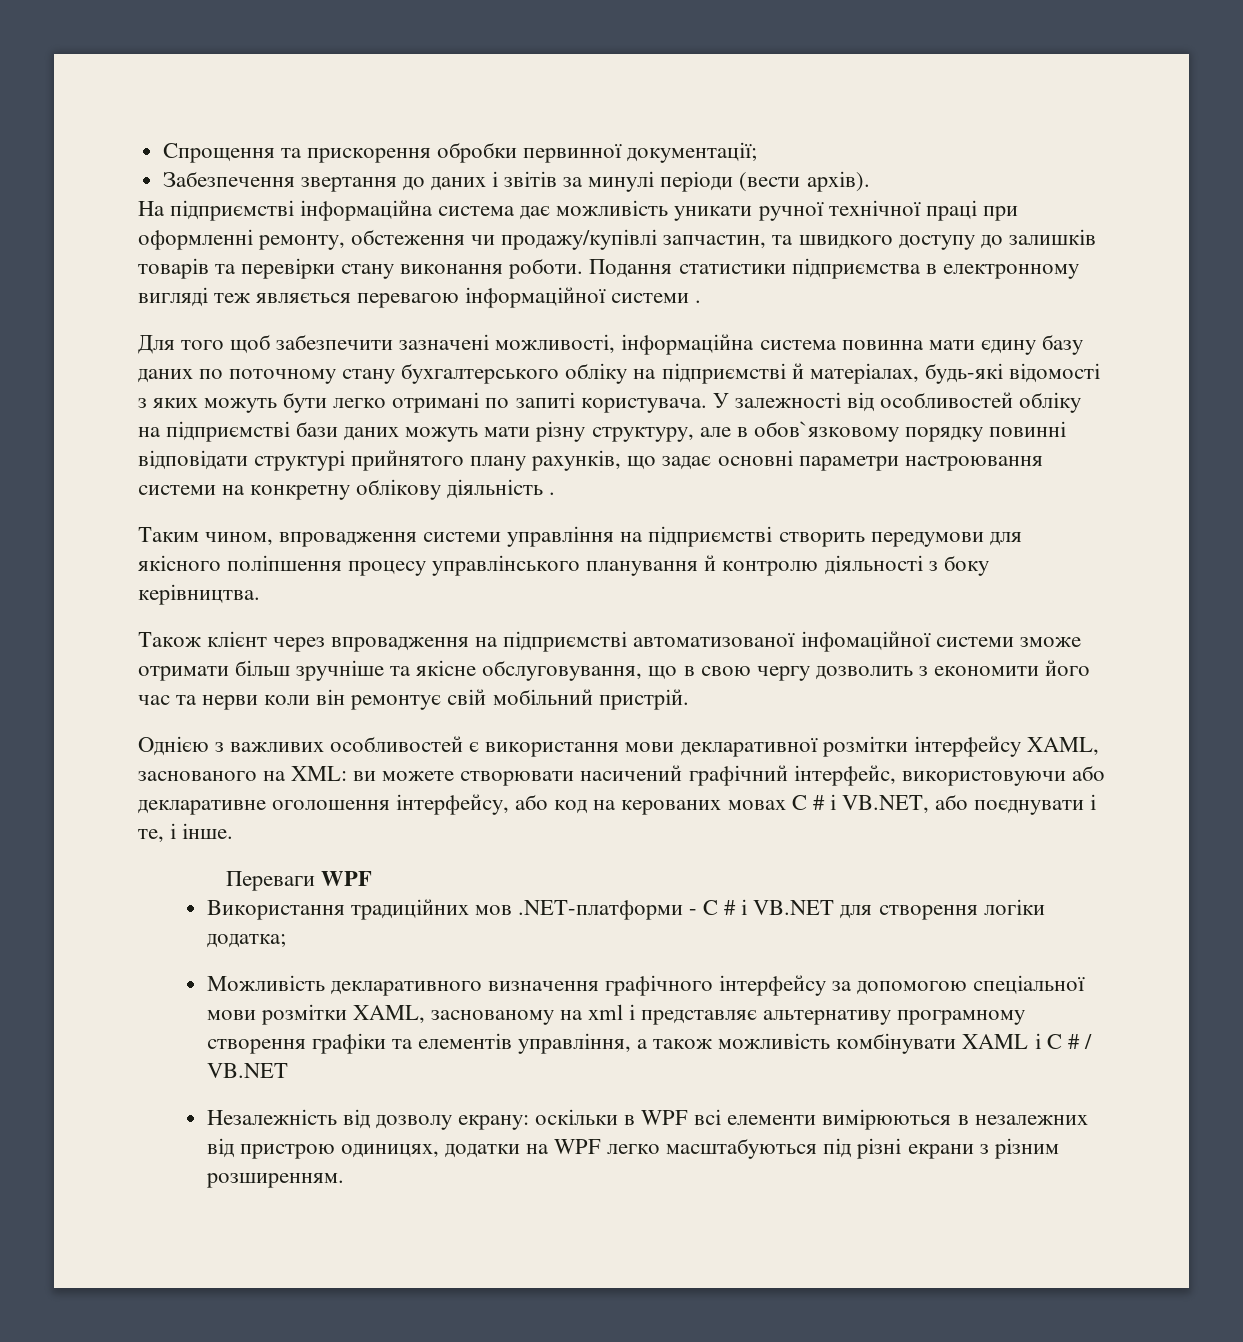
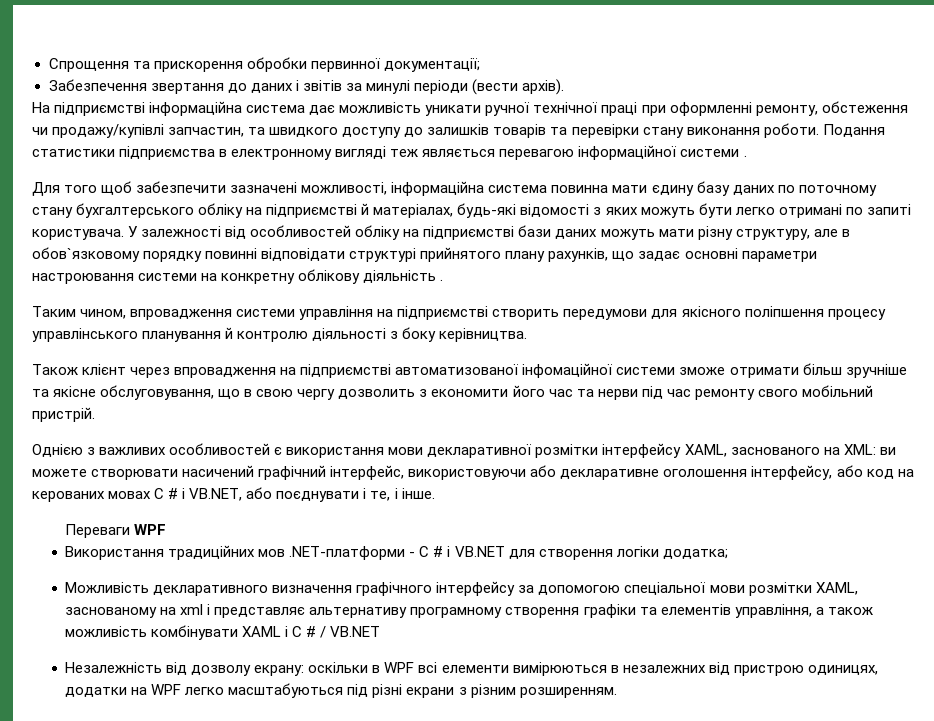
[264,689,487,710] коли він ремонтує свій -> [641,386,798,400] під час ремонту свого

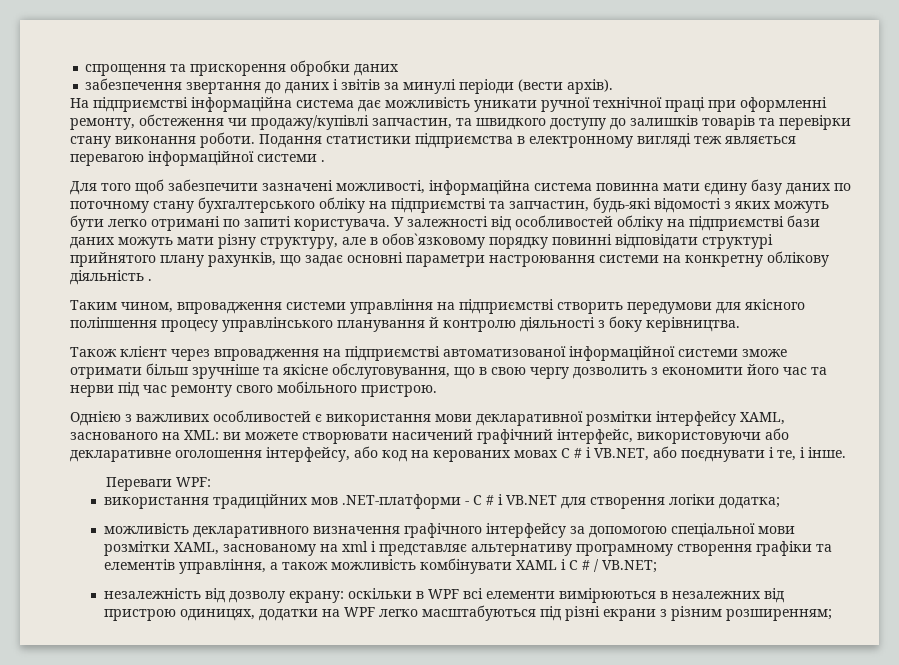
[48,58,129,72] Спрощення -> [85,64,167,76] спрощення
[310,58,480,72] [48,79,147,91] первинної документації; // Забезпечення -> [354,64,400,76] [85,78,183,90] даних // забезпечення
[361,203,454,218] й матеріалах, -> [489,201,589,212] та запчастин,
[522,363,614,378] інфомаційної -> [569,346,675,361] інформаційної
[801,385,873,397] [32,407,95,422] мобільний пристрій. -> [277,381,437,397] мобільного пристрою.
[134,524,167,535] [65,546,165,560] WPF // Використання -> [176,477,212,487] [103,497,209,509] WPF: // використання
[65,582,150,593] Можливість -> [103,523,189,534] можливість
[330,626,381,637] [65,662,163,673] VB.NET // Незалежність -> [601,560,657,573] [103,588,201,599] VB.NET; // незалежність
[519,687,617,698] розширенням. -> [725,609,832,621] розширенням;

